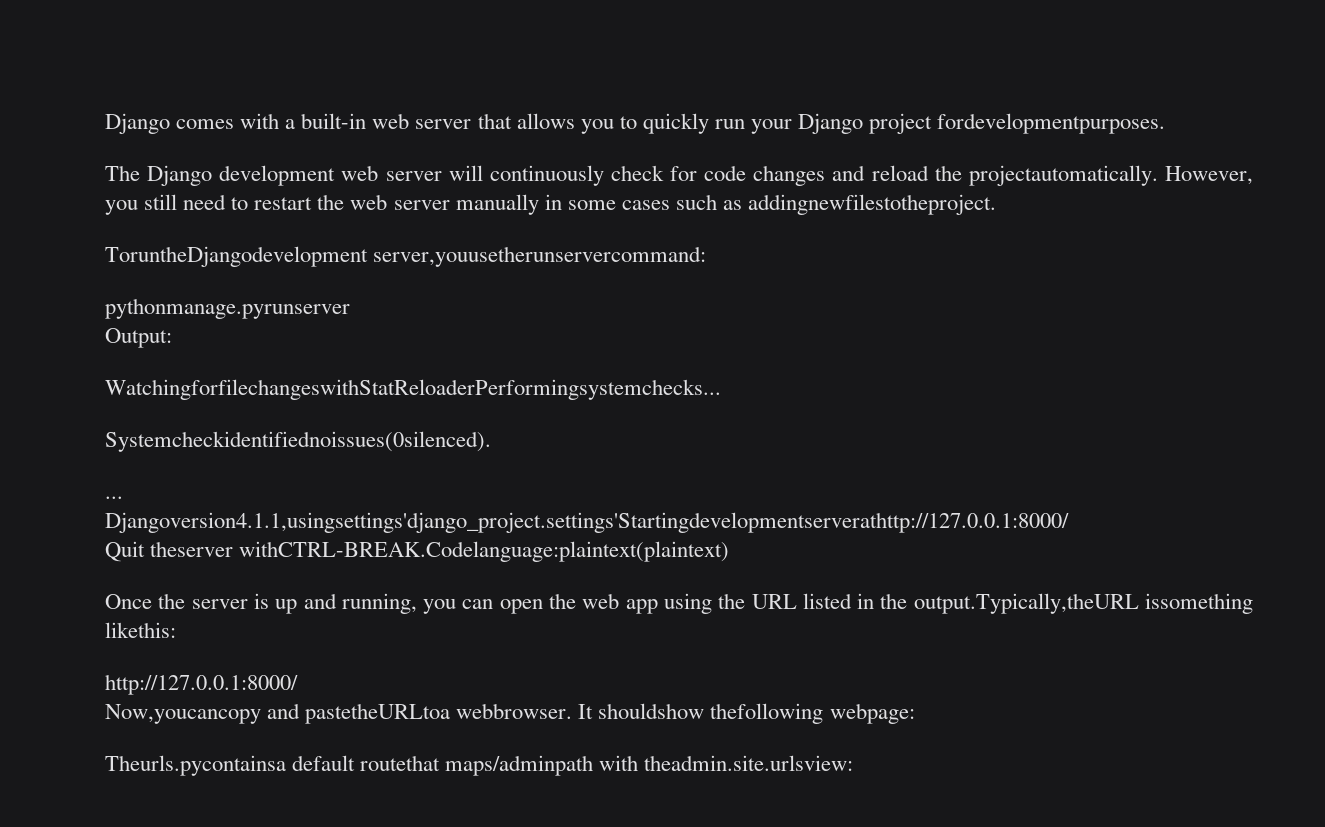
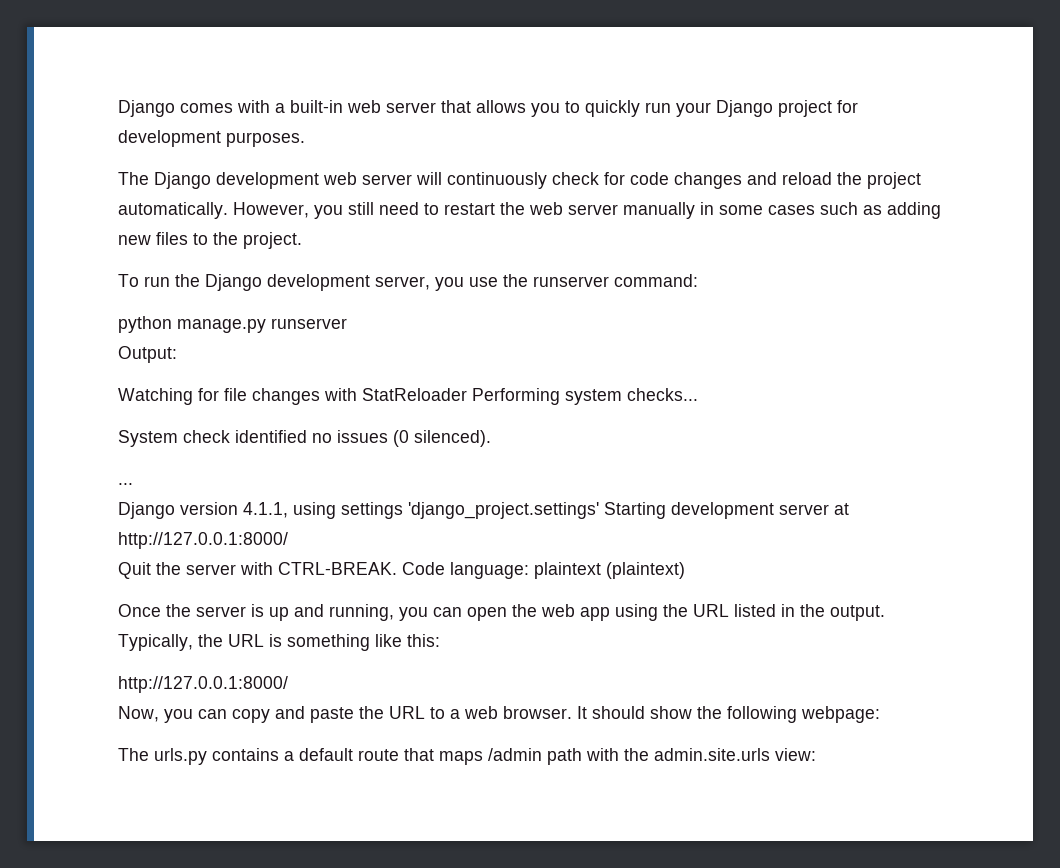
[937,113,1166,134] fordevelopmentpurposes. -> [836,100,858,113] [117,130,305,147] for development purposes.
[968,165,1158,186] projectautomatically. -> [866,172,921,189] [117,202,228,219] project automatically.
[748,194,997,215] [104,246,707,267] [104,298,350,319] [104,328,172,348] [104,379,721,400] [104,431,491,452] [104,496,123,499] [104,512,1069,533] [104,541,730,562] addingnewfilestotheproject. // ToruntheDjangodevelopment server,youusetherunservercommand: // pythonmanage.pyrunserver // Output: // WatchingforfilechangeswithStatReloaderPerformingsystemchecks... // Systemcheckidentifiednoissues(0silenced). // ... // Djangoversion4.1.1,usingsettings'django_project.settings'Startingdevelopmentserverathttp://127.0.0.1:8000/ // Quit theserver withCTRL-BREAK.Codelanguage:plaintext(plaintext) -> [886,202,941,219] [117,232,302,249] [117,274,698,291] [117,316,347,333] [117,346,177,363] [117,388,698,405] [117,430,491,447] [117,483,133,485] [117,502,849,519] [117,532,288,549] [117,562,685,579] adding new files to the project. // To run the Django development server, you use the runserver command: // python manage.py runserver // Output: // Watching for file changes with StatReloader Performing system checks... // System check identified no issues (0 silenced). // ... // Django version 4.1.1, using settings 'django_project.settings' Starting development server at http://127.0.0.1:8000/ // Quit the server with CTRL-BREAK. Code language: plaintext (plaintext)
[913,593,1253,614] [104,622,176,638] [104,674,298,695] [104,703,915,724] [104,755,854,776] output.Typically,theURL issomething likethis: // http://127.0.0.1:8000/ // Now,youcancopy and pastetheURLtoa webbrowser. It shouldshow thefollowing webpage: // Theurls.pycontainsa default routethat maps/adminpath with theadmin.site.urlsview: -> [829,605,885,621] [117,634,440,651] [117,676,288,693] [117,706,880,723] [117,748,816,765] output. Typically, the URL is something like this: // http://127.0.0.1:8000/ // Now, you can copy and paste the URL to a web browser. It should show the following webpage: // The urls.py contains a default route that maps /admin path with the admin.site.urls view:

